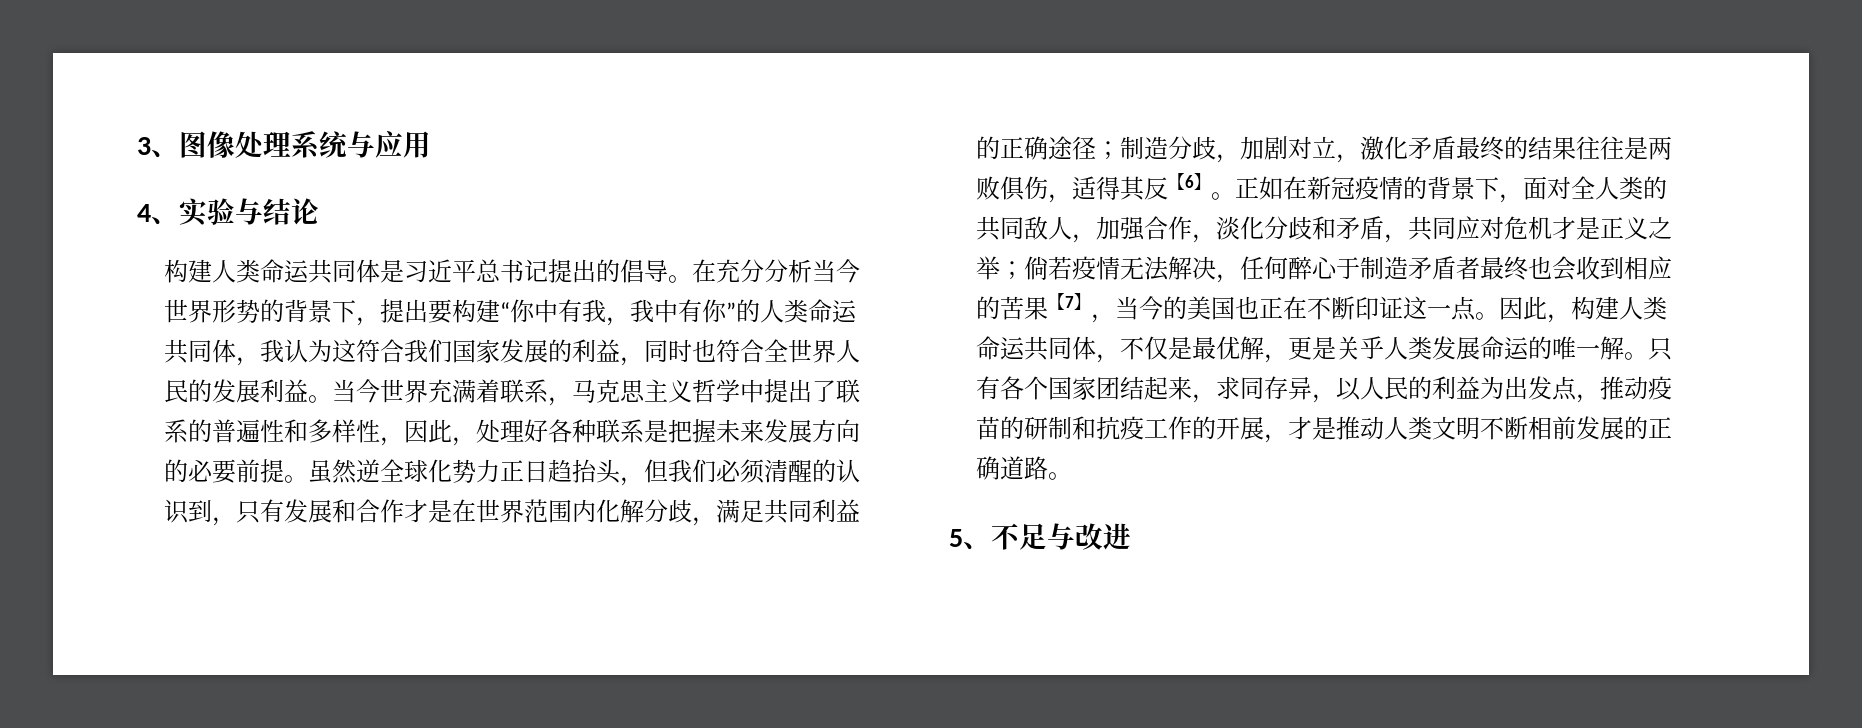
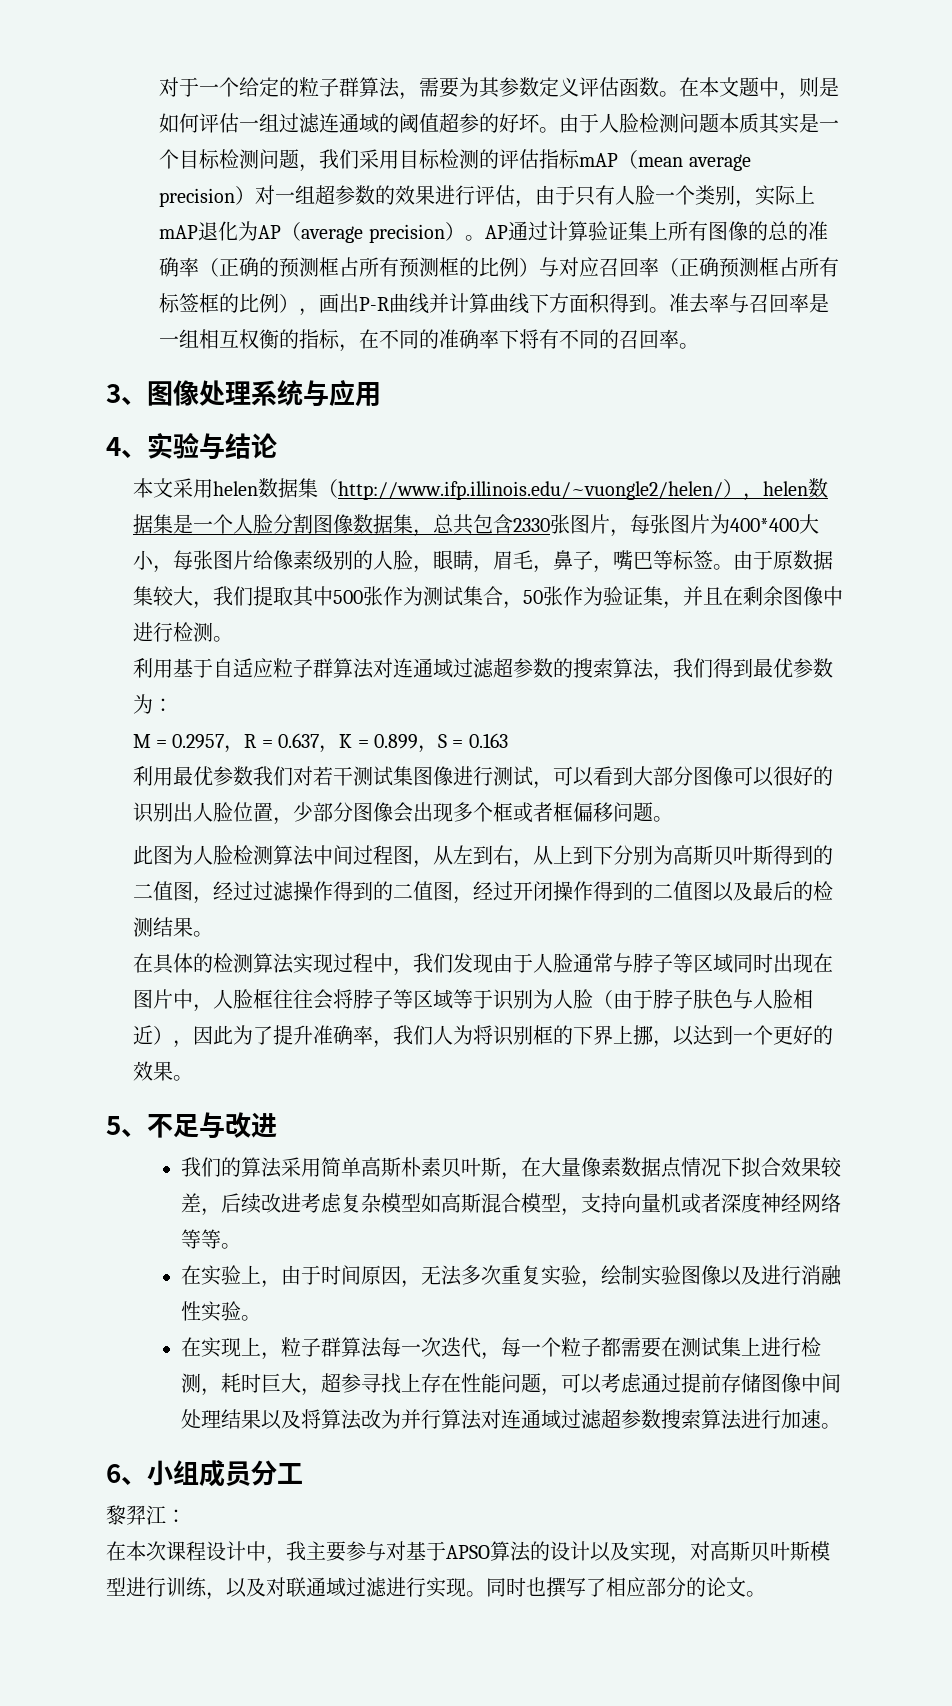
(137, 146) none -> [159,77,840,100] [159,113,840,134] [159,149,751,172] [159,185,816,208] [159,221,828,243] [159,257,840,278] [159,293,830,316] [159,329,700,352] 对于一个给定的粒子群算法，需要为其参数定义评估函数。在本文题中，则是如何评估一组过滤连通域的阈值超参的好坏。由于人脸检测问题本质其实是一个目标检测问题，我们采用目标检测的评估指标mAP（mean average precision）对一组超参数的效果进行评估，由于只有人脸一个类别，实际上mAP退化为AP（average precision）。AP通过计算验证集上所有图像的总的准确率（正确的预测框占所有预测框的比例）与对应召回率（正确预测框占所有标签框的比例），画出P-R曲线并计算曲线下方面积得到。准去率与召回率是一组相互权衡的指标，在不同的准确率下将有不同的召回率。 //
[163,259,860,284] [163,299,857,326] [163,339,860,366] [163,379,860,406] [163,419,860,446] [163,459,860,486] [163,499,860,526] [975,136,1672,163] [975,173,1211,203] [1210,176,1667,203] [975,216,1672,243] [975,256,1672,283] [975,293,1091,320] [1090,296,1667,323] [975,336,1672,363] [975,376,1672,403] [975,416,1672,443] [975,456,1048,480] 构建人类命运共同体是习近平总书记提出的倡导。在充分分析当今世界形势的背景下，提出要构建“你中有我，我中有你”的人类命运共同体，我认为这符合我们国家发展的利益，同时也符合全世界人民的发展利益。当今世界充满着联系，马克思主义哲学中提出了联系的普遍性和多样性，因此，处理好各种联系是把握未来发展方向的必要前提。虽然逆全球化势力正日趋抬头，但我们必须清醒的认识到，只有发展和合作才是在世界范围内化解分歧，满足共同利益的正确途径；制造分歧，加剧对立，激化矛盾最终的结果往往是两败俱伤，适得其反【6】。正如在新冠疫情的背景下，面对全人类的共同敌人，加强合作，淡化分歧和矛盾，共同应对危机才是正义之举；倘若疫情无法解决，任何醉心于制造矛盾者最终也会收到相应的苦果【7】，当今的美国也正在不断印证这一点。因此，构建人类命运共同体，不仅是最优解，更是关乎人类发展命运的唯一解。只有各个国家团结起来，求同存异，以人民的利益为出发点，推动疫苗的研制和抗疫工作的开展，才是推动人类文明不断相前发展的正确道路 -> [132,478,828,501] [132,514,819,537] [132,550,833,573] [132,586,843,609] [132,622,233,642] [132,658,833,681] [132,694,173,714] [132,733,508,753] [132,766,833,789] [132,802,673,825] [132,845,833,868] [132,881,833,904] [132,917,213,937] [132,953,833,976] [132,989,813,1012] [132,1025,833,1048] [132,1061,173,1081] 本文采用helen数据集（http://www.ifp.illinois.edu/~vuongle2/helen/），helen数据集是一个人脸分割图像数据集，总共包含2330张图片，每张图片为400*400大小，每张图片给像素级别的人脸，眼睛，眉毛，鼻子，嘴巴等标签。由于原数据集较大，我们提取其中500张作为测试集合，50张作为验证集，并且在剩余图像中进行检测。 // 利用基于自适应粒子群算法对连通域过滤超参数的搜索算法，我们得到最优参数为： // M = 0.2957，R = 0.637，K = 0.899，S = 0.163 // 利用最优参数我们对若干测试集图像进行测试，可以看到大部分图像可以很好的识别出人脸位置，少部分图像会出现多个框或者框偏移问题。 // 此图为人脸检测算法中间过程图，从左到右，从上到下分别为高斯贝叶斯得到的二值图，经过过滤操作得到的二值图，经过开闭操作得到的二值图以及最后的检测结果。 // 在具体的检测算法实现过程中，我们发现由于人脸通常与脖子等区域同时出现在图片中，人脸框往往会将脖子等区域等于识别为人脸（由于脖子肤色与人脸相近），因此为了提升准确率，我们人为将识别框的下界上挪，以达到一个更好的效果
(1131, 536) none -> [181,1157,843,1180] [181,1192,842,1216] [181,1229,242,1249] [181,1265,843,1288] [181,1301,262,1322] [181,1337,822,1360] [181,1373,842,1396] [181,1409,842,1430] [106,1460,303,1487] [106,1505,186,1525] [106,1541,830,1564] [106,1577,766,1600] // 我们的算法采用简单高斯朴素贝叶斯，在大量像素数据点情况下拟合效果较差，后续改进考虑复杂模型如高斯混合模型，支持向量机或者深度神经网络等等。 // 在实验上，由于时间原因，无法多次重复实验，绘制实验图像以及进行消融性实验。 // 在实现上，粒子群算法每一次迭代，每一个粒子都需要在测试集上进行检测，耗时巨大，超参寻找上存在性能问题，可以考虑通过提前存储图像中间处理结果以及将算法改为并行算法对连通域过滤超参数搜索算法进行加速。 // 6、小组成员分工 // 黎羿江： // 在本次课程设计中，我主要参与对基于APSO算法的设计以及实现，对高斯贝叶斯模型进行训练，以及对联通域过滤进行实现。同时也撰写了相应部分的论文。

